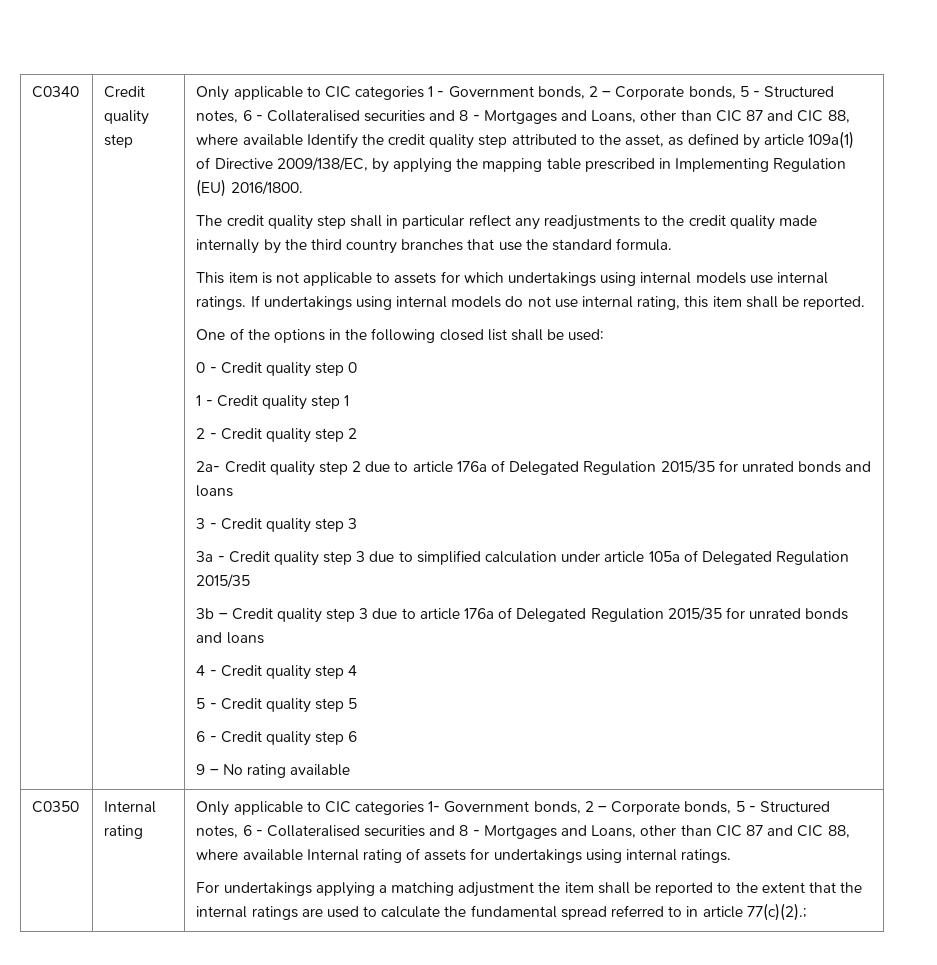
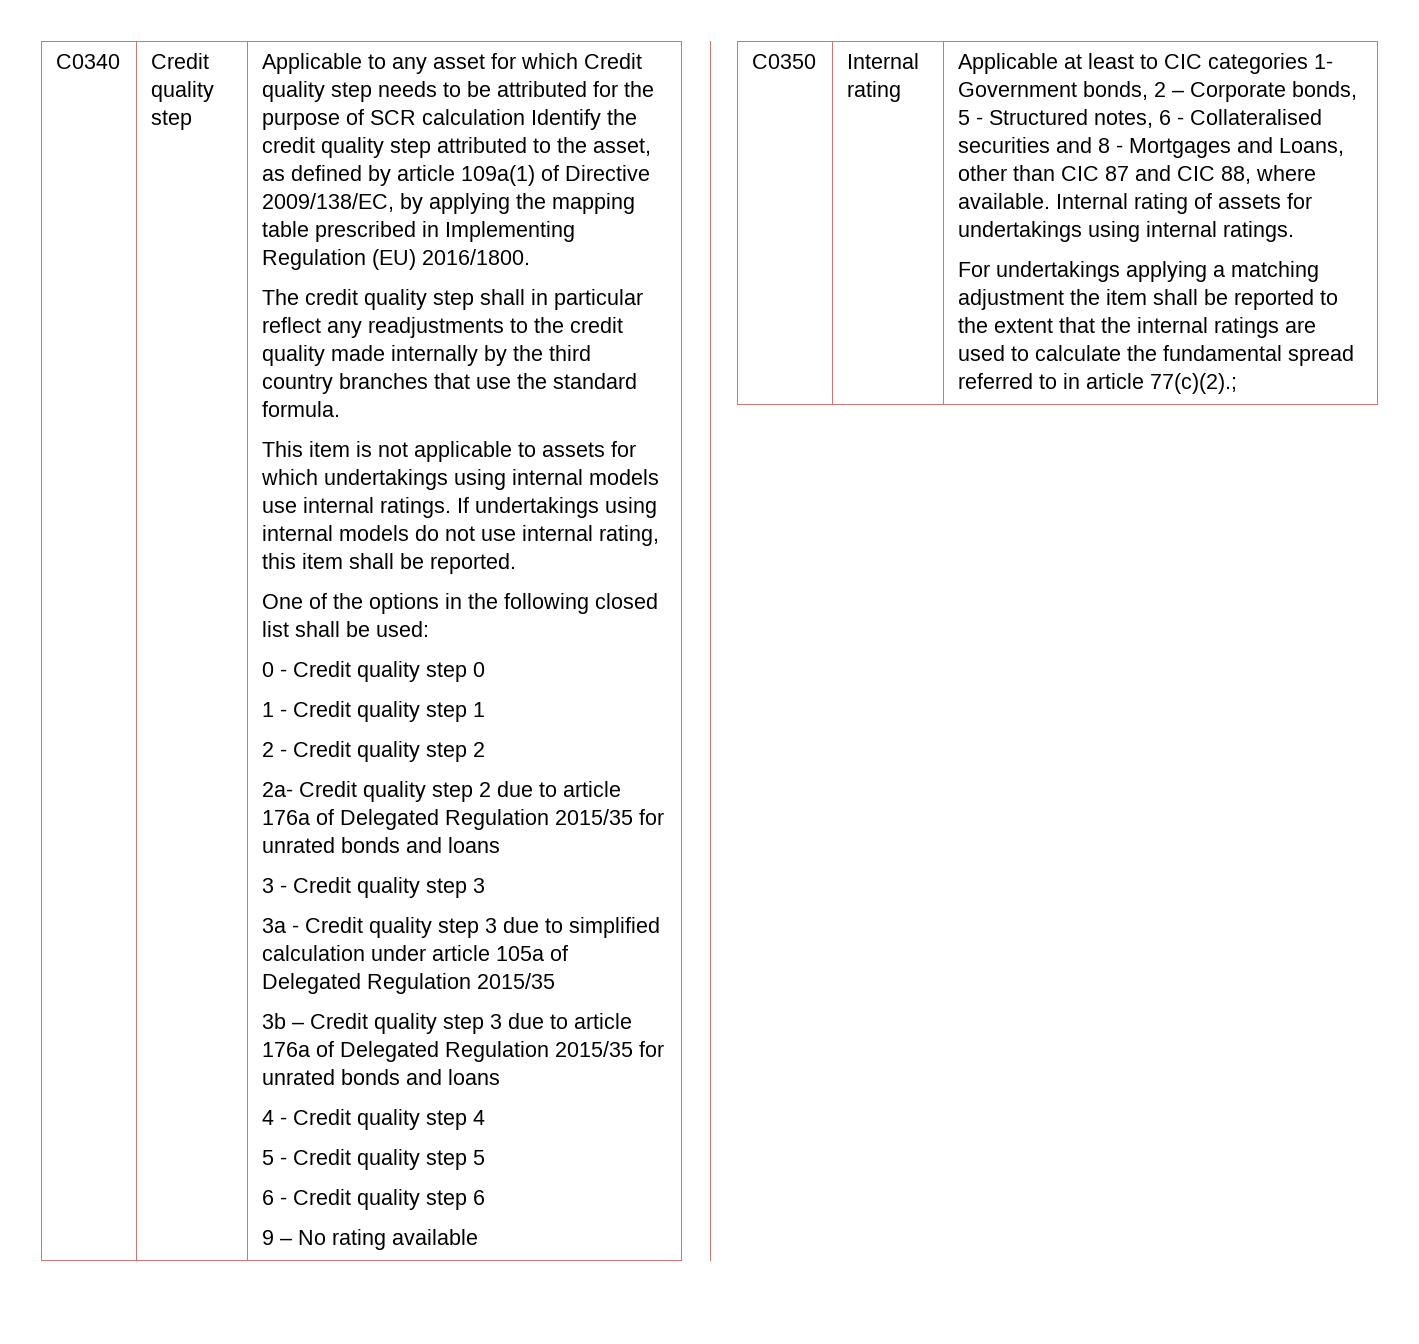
[196,86,835,101] [196,110,850,124] [196,134,303,146] Only applicable to CIC categories 1 - Government bonds, 2 – Corporate bonds, 5 - Structured notes, 6 - Collateralised securities and 8 - Mortgages and Loans, other than CIC 87 and CIC 88, where available -> [262,53,643,74] [262,81,655,102] [262,109,526,130] Applicable to any asset for which Credit quality step needs to be attributed for the purpose of SCR calculation
[196,801,303,816] Only applicable -> [958,53,1135,74] Applicable at least
[242,849,303,861] available -> [958,193,1051,209] available.

